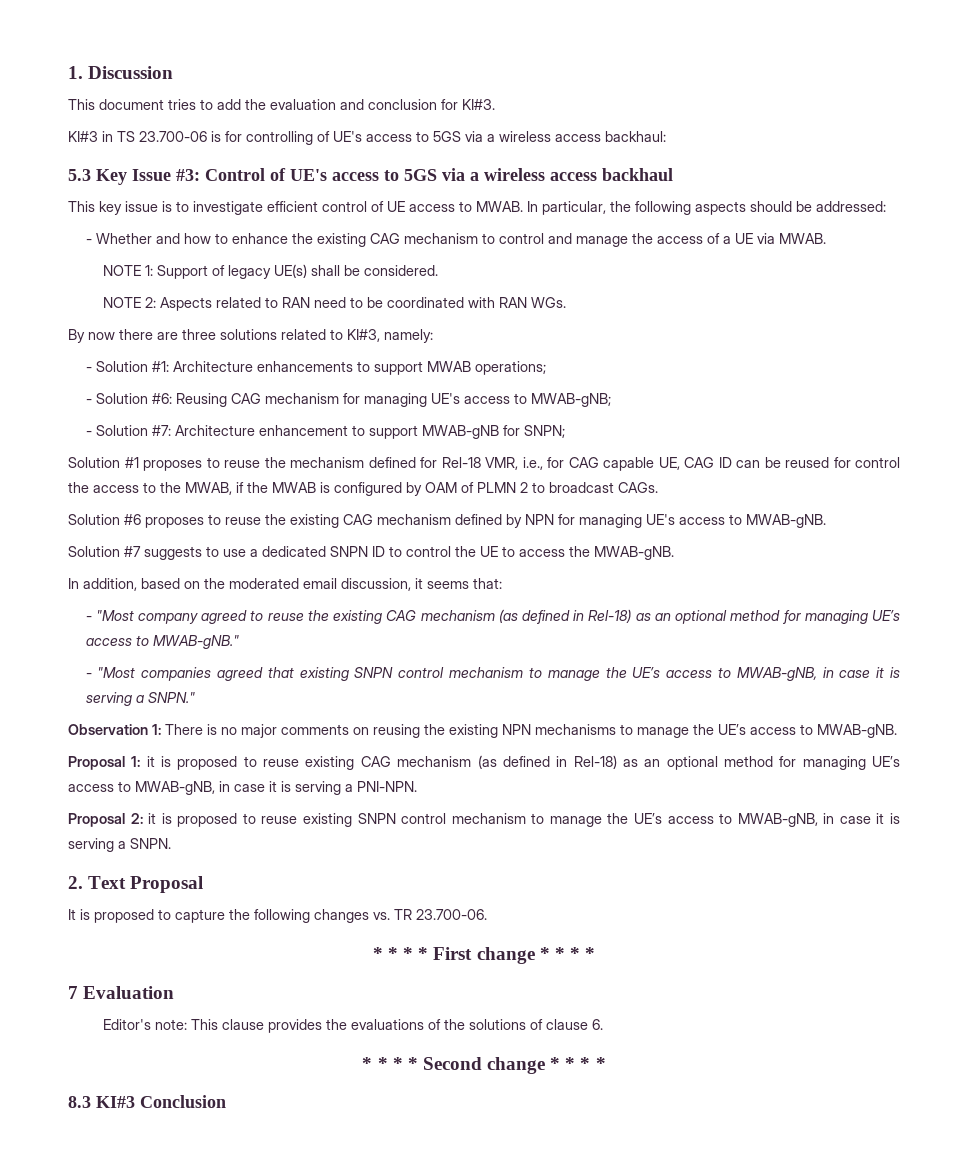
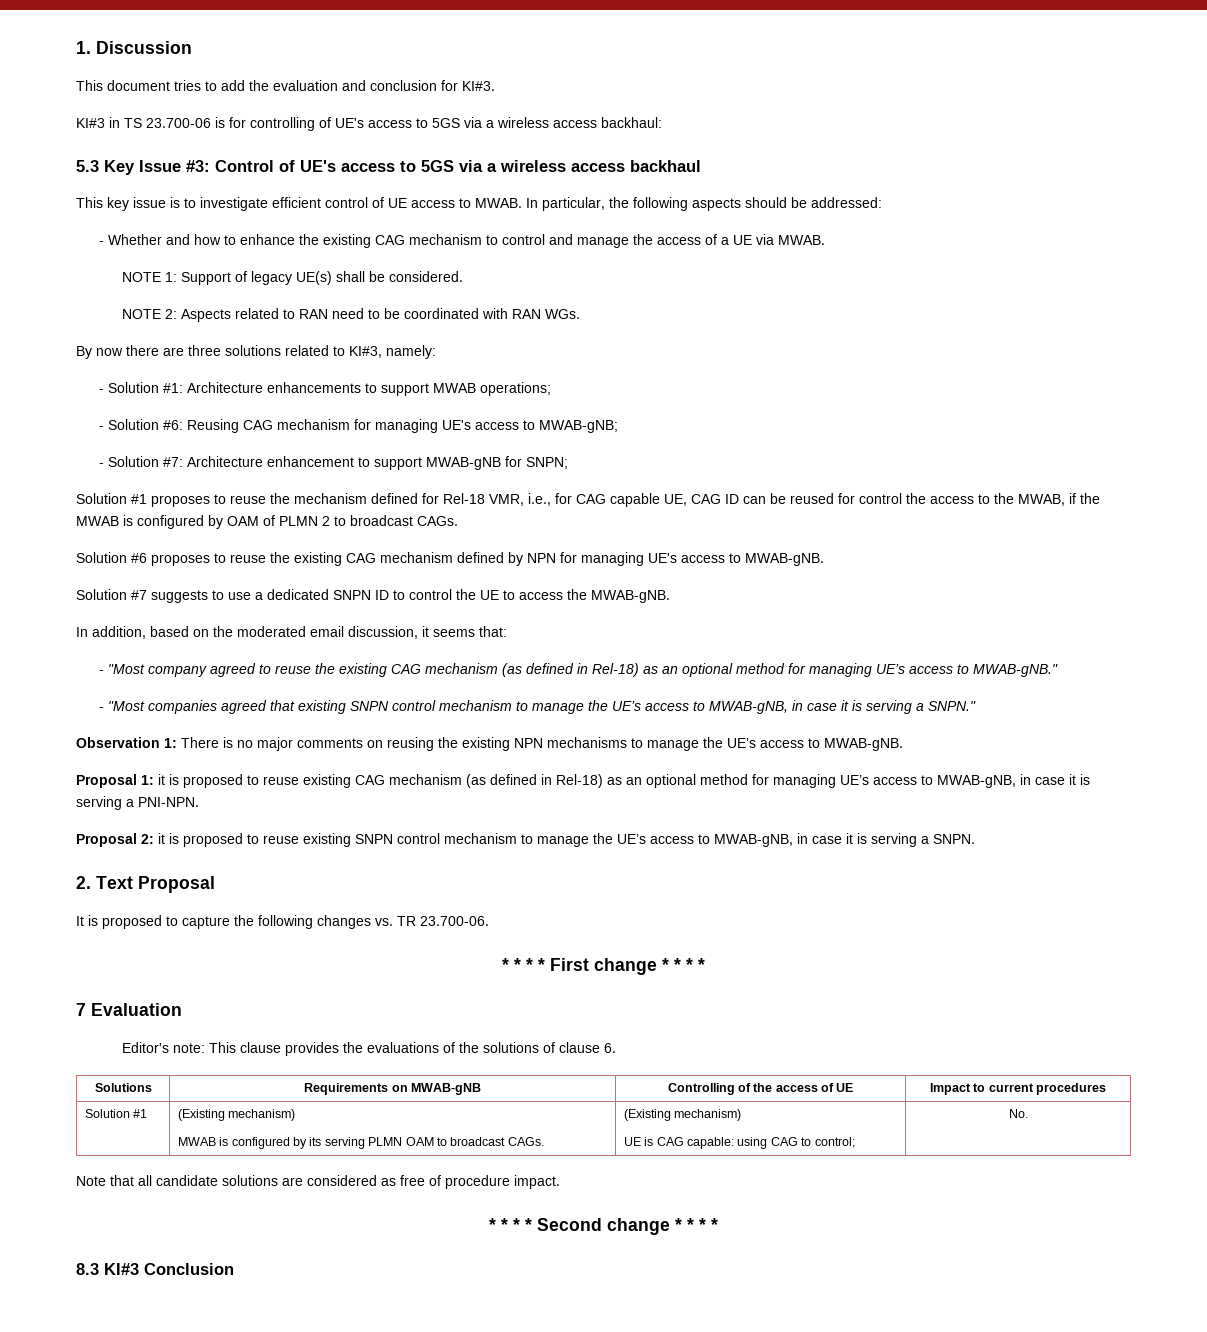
(604, 1024) none -> [94,1083,152,1092] [304,1083,481,1095] [667,1083,854,1095] [929,1083,1107,1095] [84,1109,148,1118] [177,1109,296,1121] [177,1137,544,1149] [623,1109,742,1121] [623,1137,855,1149] [1008,1109,1028,1118] [76,1175,560,1189] // Solutions | Requirements on MWAB-gNB | Controlling of the access of UE | Impact to current procedures // Solution #1 | (Existing mechanism) // MWAB is configured by its serving PLMN OAM to broadcast CAGs. | (Existing mechanism) // UE is CAG capable: using CAG to control; | No. // Note that all candidate solutions are considered as free of procedure impact.

